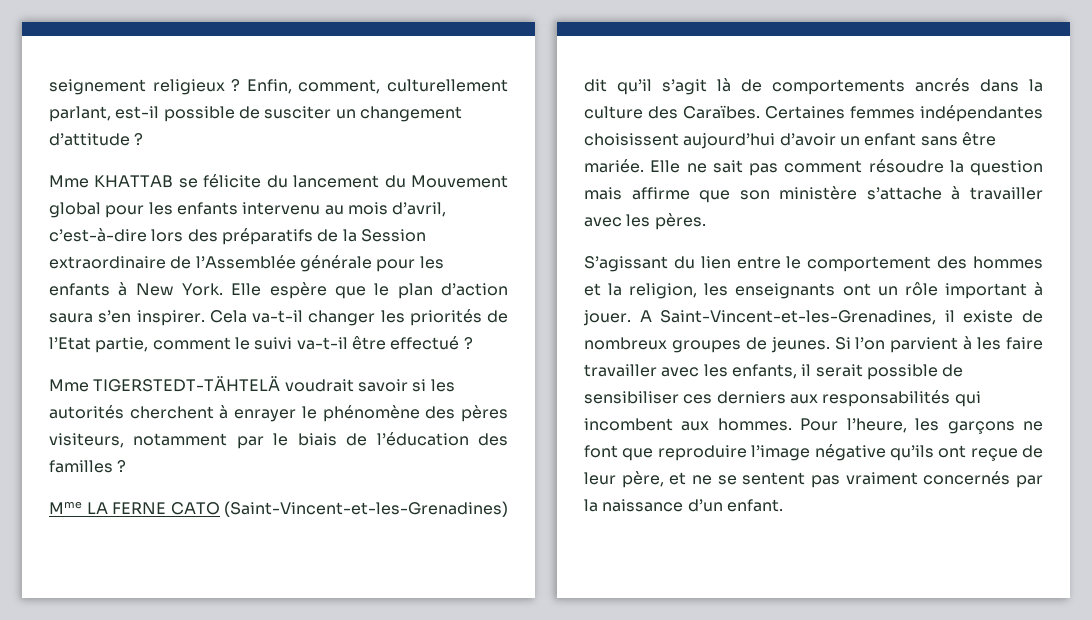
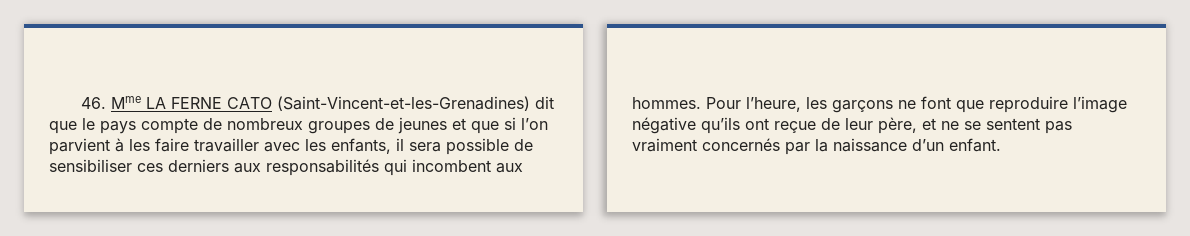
[49,79,508,95] [49,106,462,122] [49,133,144,146] [49,174,508,188] [49,202,447,218] [49,228,426,245] [49,255,444,272] [49,282,508,299] [49,309,508,326] [49,336,473,353] [49,376,455,392] [49,405,509,422] [49,432,508,449] [49,460,127,473] seignement religieux ? Enfin, comment, culturellement parlant, est-il possible de susciter un changement d’attitude ? // Mme KHATTAB se félicite du lancement du Mouvement global pour les enfants intervenu au mois d’avril, c’est-à-dire lors des préparatifs de la Session extraordinaire de l’Assemblée générale pour les enfants à New York. Elle espère que le plan d’action saura s’en inspirer. Cela va-t-il changer les priorités de l’Etat partie, comment le suivi va-t-il être effectué ? // Mme TIGERSTEDT-TÄHTELÄ voudrait savoir si les autorités cherchent à enrayer le phénomène des pères visiteurs, notamment par le biais de l’éducation des familles ? // -> [80,97,106,109] 46.
[617,78,1043,95] [584,105,1043,122] [584,132,996,149] [584,159,1043,176] [584,186,1043,203] [584,213,706,230] [584,256,1043,272] [584,282,1043,299] [583,310,1043,326] [584,337,851,353] qu’il s’agit là de comportements ancrés dans la culture des Caraïbes. Certaines femmes indépendantes choisissent aujourd’hui d’avoir un enfant sans être mariée. Elle ne sait pas comment résoudre la question mais affirme que son ministère s’attache à travailler avec les pères. // S’agissant du lien entre le comportement des hommes et la religion, les enseignants ont un rôle important à jouer. A Saint-Vincent-et-les-Grenadines, il existe de nombreux groupes de jeunes. Si -> [49,117,516,134] que le pays compte de nombreux groupes de jeunes et que si
[815,364,863,377] serait -> [409,142,441,152] sera

